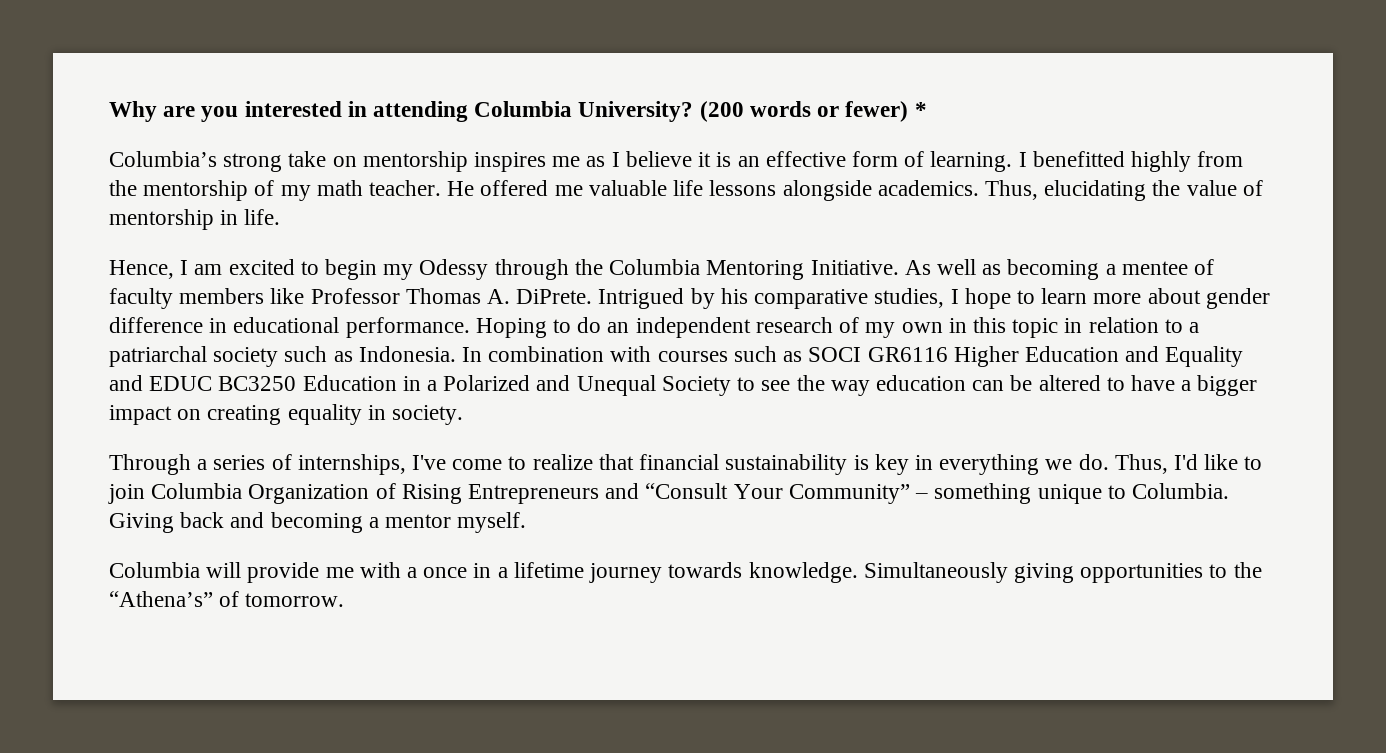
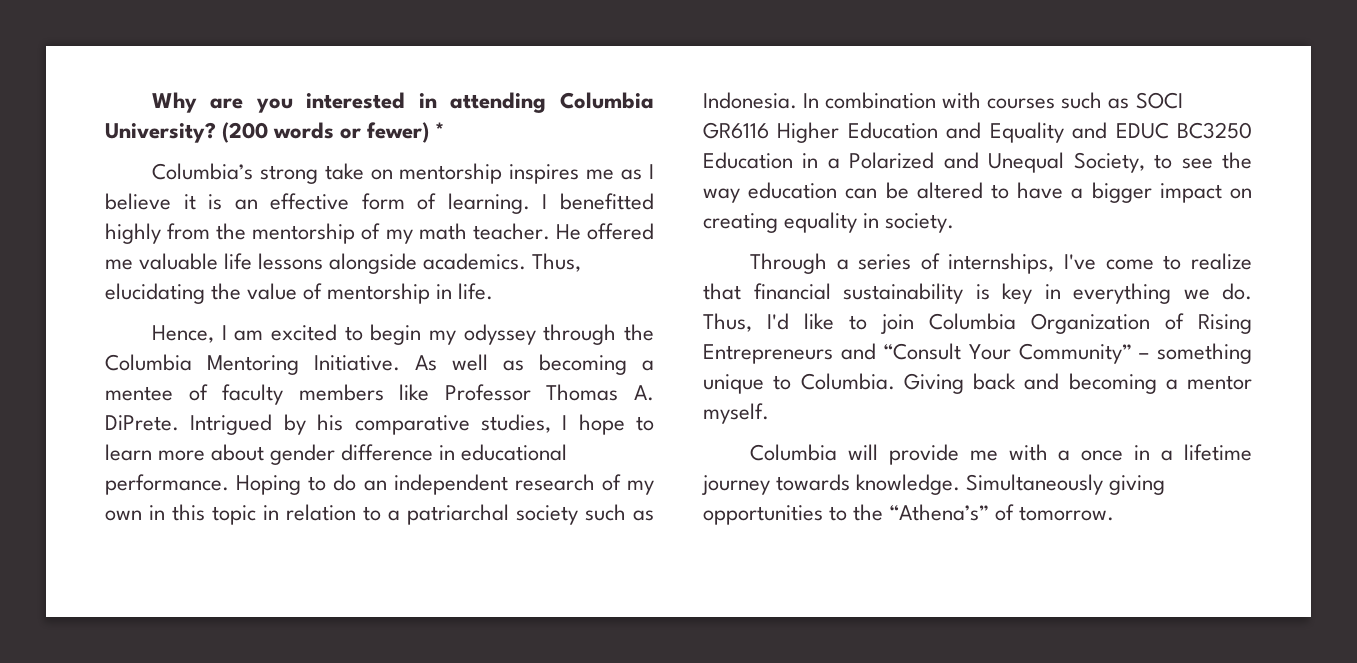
[419,259,489,280] Odessy -> [463,324,536,345] odyssey
[661,376,731,396] Society -> [1073,152,1145,173] Society,

